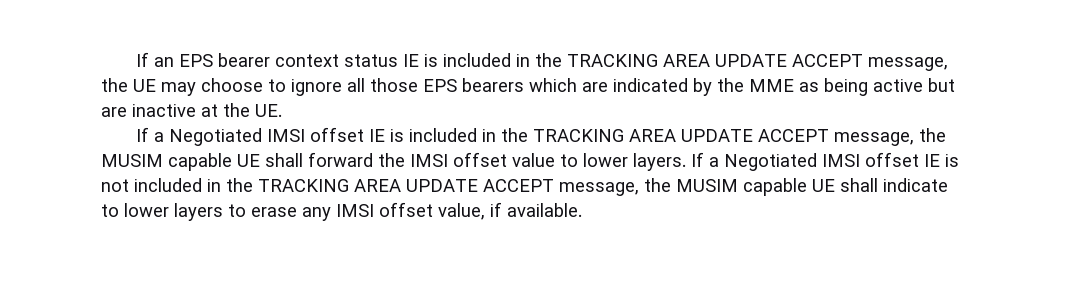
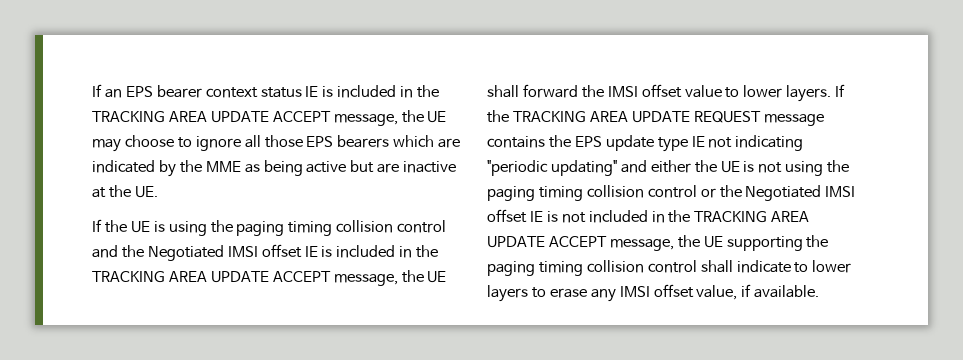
[154,132,165,142] a -> [104,220,447,236] [92,245,144,258] the UE is using the paging timing collision control and the
[101,153,232,171] MUSIM capable -> (424, 276) none
[709,157,719,167] a -> [487,110,824,126] [487,135,804,152] [487,160,850,176] [487,185,742,201] the TRACKING AREA UPDATE REQUEST message contains the EPS update type IE not indicating "periodic updating" and either the UE is not using the paging timing collision control or the
[676,178,835,196] MUSIM capable UE -> [703,235,829,251] [487,260,697,276] UE supporting the paging timing collision control

